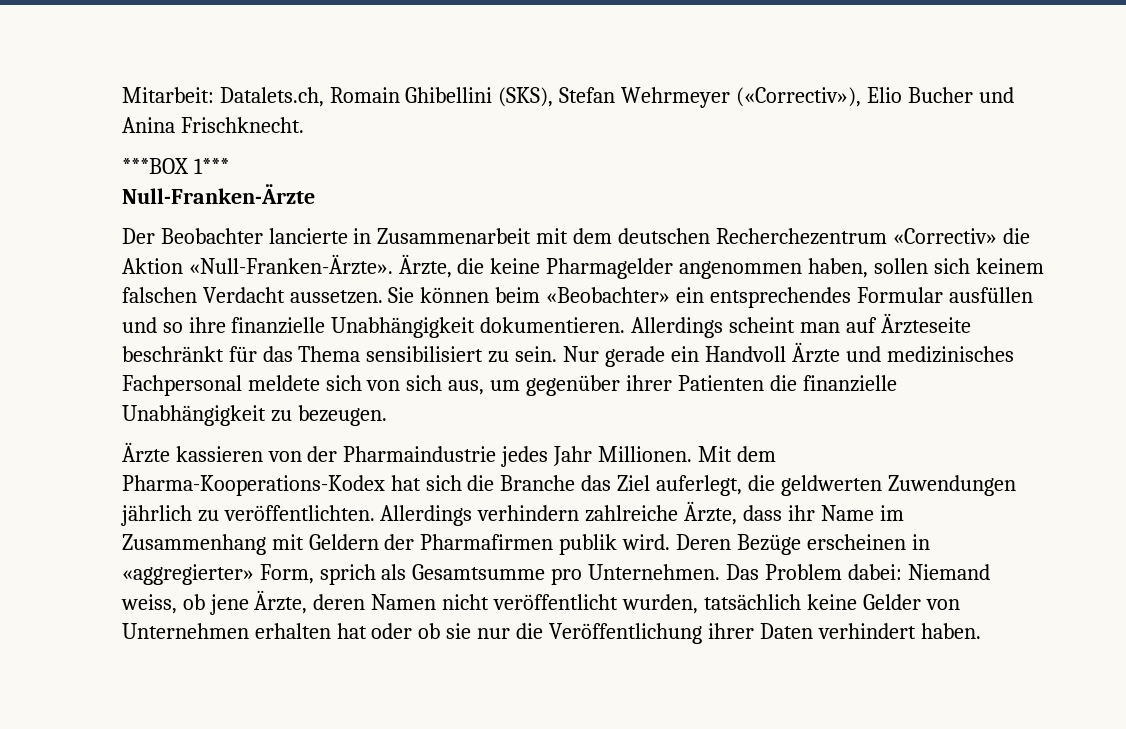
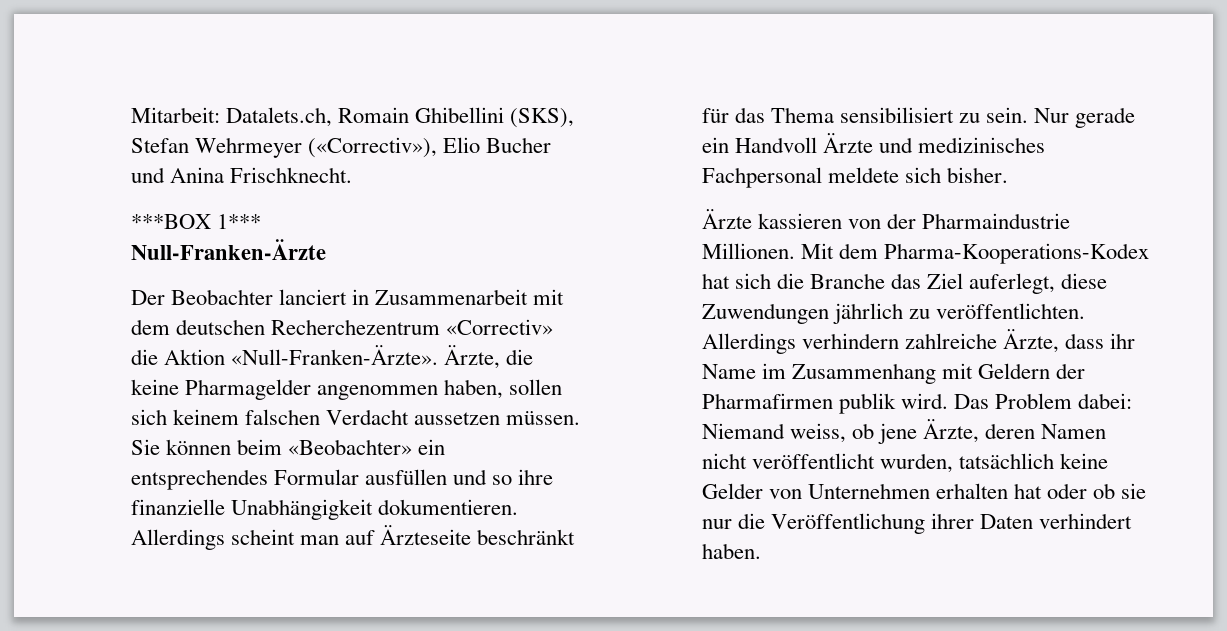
[268,228,348,244] lancierte -> [279,289,348,305] lanciert
[289,290,383,304] aussetzen. -> [414,411,581,425] aussetzen müssen.
[366,375,897,396] [121,405,387,426] von sich aus, um gegenüber ihrer Patienten die finanzielle Unabhängigkeit zu bezeugen. -> [947,167,1009,183] bisher.
[501,446,593,467] jedes Jahr -> (1071, 221) none
[748,475,883,496] die geldwerten -> [1061,273,1108,289] diese
[676,534,931,555] [121,564,721,585] Deren Bezüge erscheinen in «aggregierter» Form, sprich als Gesamtsumme pro Unternehmen. -> (949, 401) none

